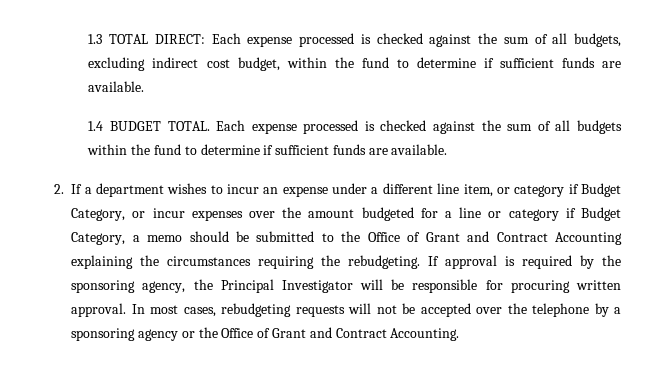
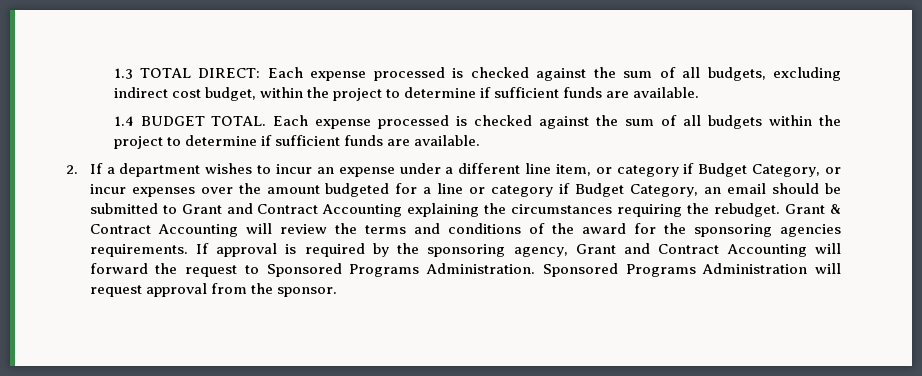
[361,57,389,68] fund -> [332,88,382,101] project
[153,144,181,155] fund -> [113,136,163,149] project
[132,235,183,242] a memo -> [704,183,767,194] an email
[341,231,421,242] the Office of -> (177, 209) none
[348,255,421,269] rebudgeting. -> [714,203,841,217] [89,223,841,237] [89,244,188,257] rebudget. Grant & Contract Accounting will review the terms and conditions of the award for the sponsoring agencies requirements.
[193,279,621,293] [71,303,621,317] [71,327,460,341] the Principal Investigator will be responsible for procuring written approval. In most cases, rebudgeting requests will not be accepted over the telephone by a sponsoring agency or the Office of Grant and Contract Accounting. -> [575,243,842,257] [89,263,842,277] [89,283,337,297] Grant and Contract Accounting will forward the request to Sponsored Programs Administration. Sponsored Programs Administration will request approval from the sponsor.

